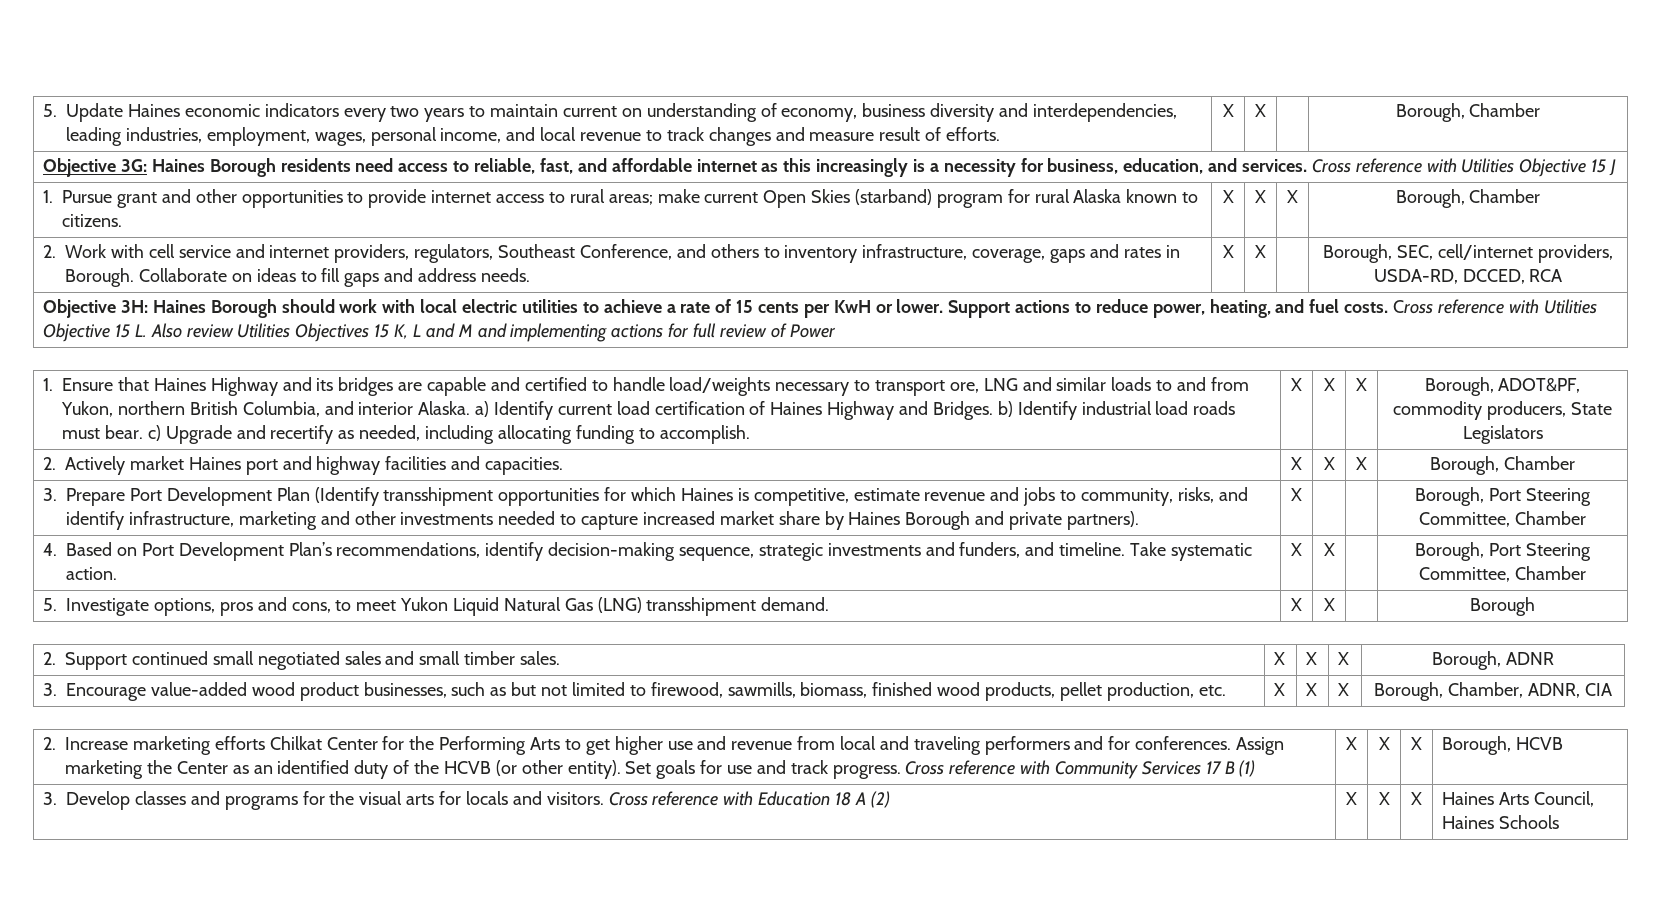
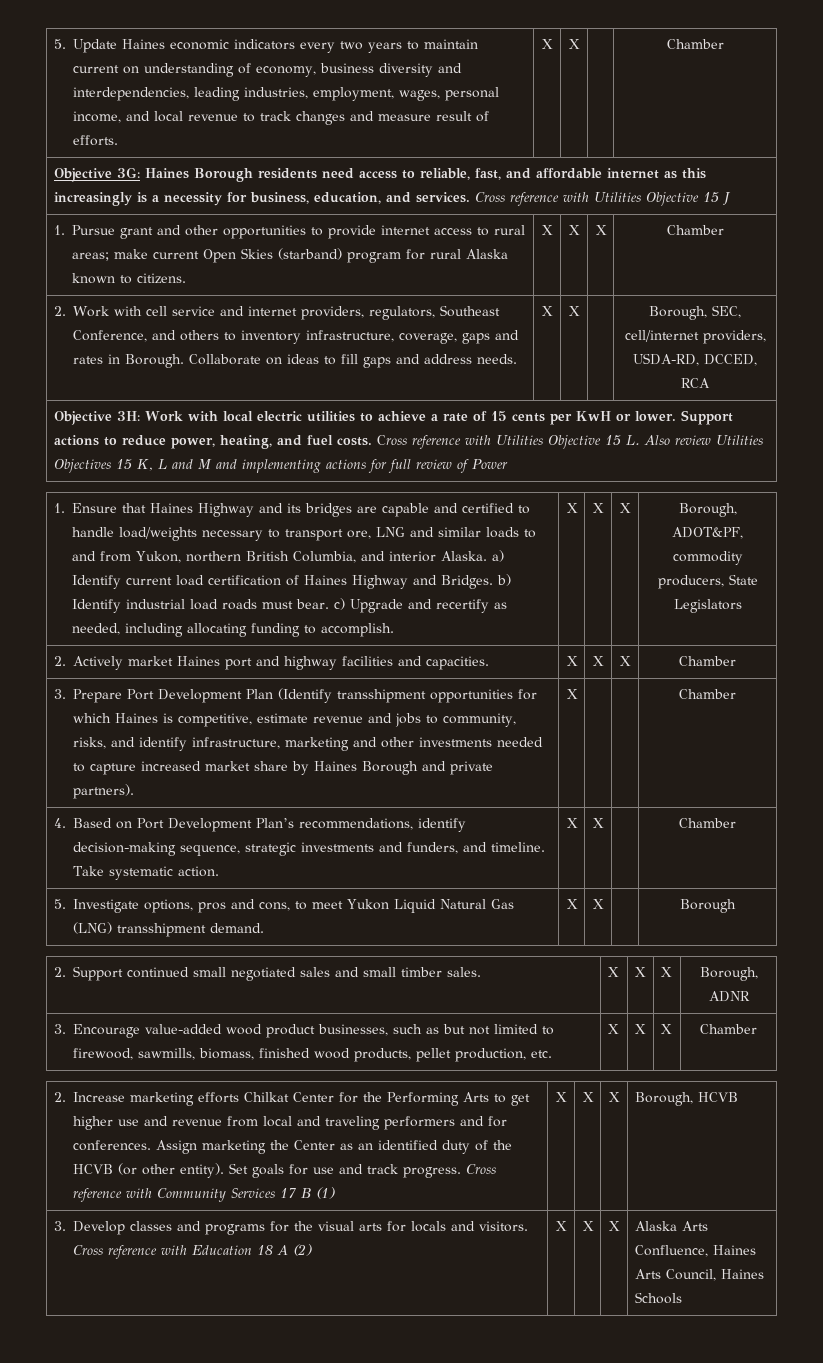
[1395,103,1465,122] Borough, -> (580, 44) none
[1395,189,1465,208] Borough, -> (607, 230) none
[152,299,378,318] Haines Borough should work -> [144,411,183,421] Work
[1430,456,1500,475] Borough, -> (631, 661) none
[1415,487,1591,506] [1419,512,1511,527] Borough, Port Steering Committee, -> (578, 694) none
[1415,542,1591,561] [1419,567,1511,582] Borough, Port Steering Committee, -> (604, 823) none
[1374,682,1612,701] Borough, Chamber, ADNR, CIA -> [700,1024,757,1034] Chamber
(1422, 798) none -> [634,1221,708,1231] [634,1245,708,1257] Alaska Arts Confluence,

